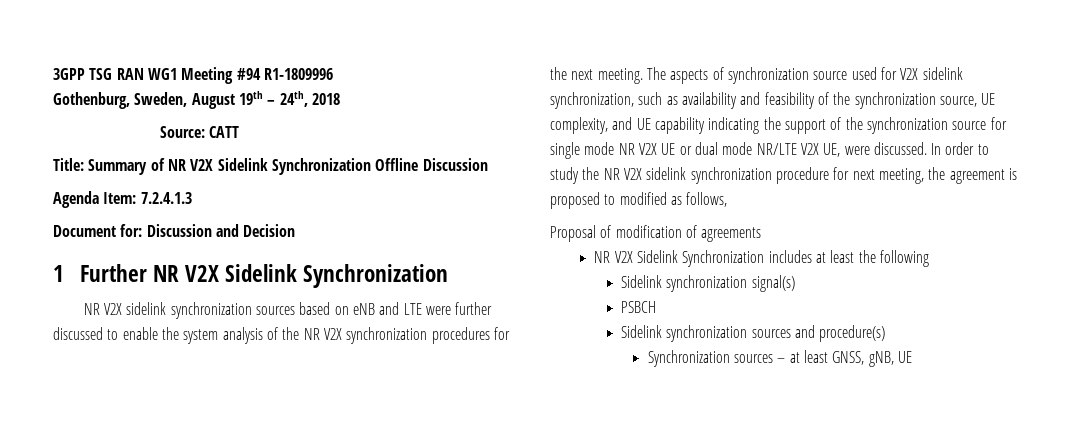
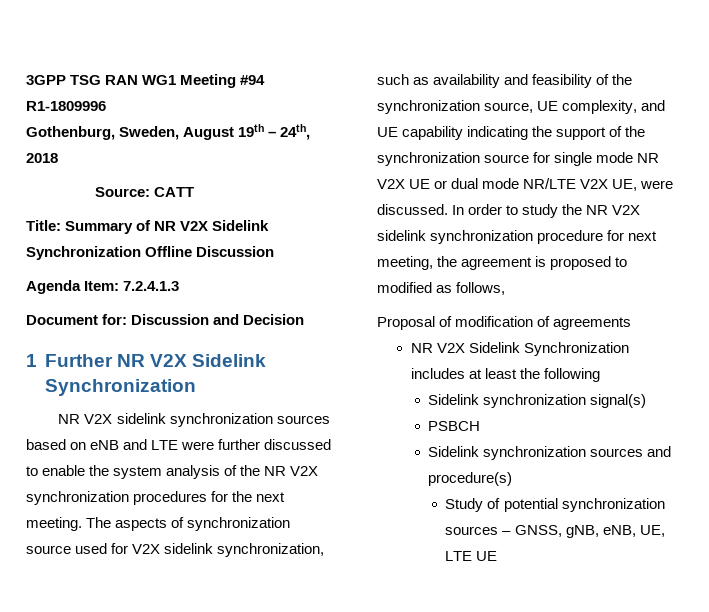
[647,350,894,367] Synchronization sources – at least GNSS, gNB, -> [445,498,665,512] [445,525,665,538] [445,551,473,561] Study of potential synchronization sources – GNSS, gNB, eNB, UE, LTE

